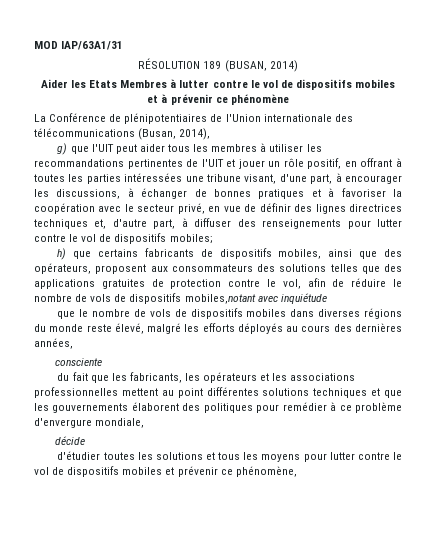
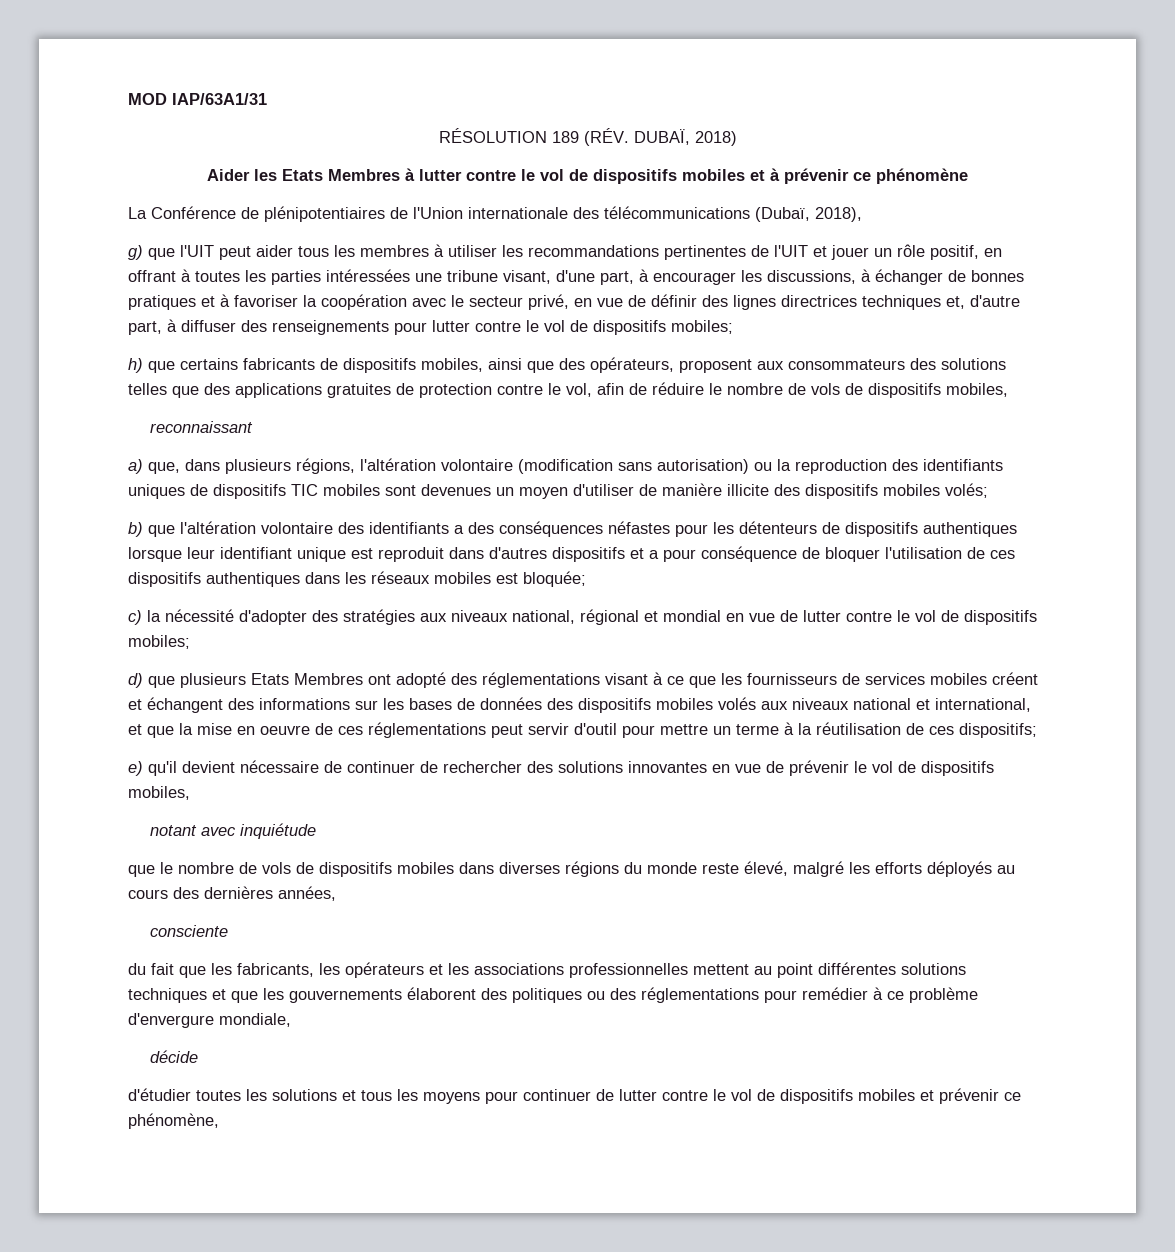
[224,60,298,72] (BUSAN, 2014) -> [583,128,737,146] (RÉV. DUBAÏ, 2018)
[138,128,211,140] (Busan, 2014), -> [755,207,862,222] (Dubaï, 2018),
[184,294,256,304] mobiles,notant -> [946,383,1008,397] [150,421,254,433] [128,458,1003,474] [128,483,988,499] [128,521,1017,537] [128,546,1015,562] [128,571,586,587] [128,609,1037,625] [128,635,190,649] [128,672,1038,688] [128,697,1031,713] [128,722,1037,738] [128,760,994,776] [128,786,190,800] [150,825,198,836] mobiles, // reconnaissant // a) que, dans plusieurs régions, l'altération volontaire (modification sans autorisation) ou la reproduction des identifiants uniques de dispositifs TIC mobiles sont devenues un moyen d'utiliser de manière illicite des dispositifs mobiles volés; // b) que l'altération volontaire des identifiants a des conséquences néfastes pour les détenteurs de dispositifs authentiques lorsque leur identifiant unique est reproduit dans d'autres dispositifs et a pour conséquence de bloquer l'utilisation de ces dispositifs authentiques dans les réseaux mobiles est bloquée; // c) la nécessité d'adopter des stratégies aux niveaux national, régional et mondial en vue de lutter contre le vol de dispositifs mobiles; // d) que plusieurs Etats Membres ont adopté des réglementations visant à ce que les fournisseurs de services mobiles créent et échangent des informations sur les bases de données des dispositifs mobiles volés aux niveaux national et international, et que la mise en oeuvre de ces réglementations peut servir d'outil pour mettre un terme à la réutilisation de ces dispositifs; // e) qu'il devient nécessaire de continuer de rechercher des solutions innovantes en vue de prévenir le vol de dispositifs mobiles, // notant
(253, 408) none -> [587,987,759,1003] ou des réglementations
(327, 457) none -> [523,1089,614,1101] continuer de

